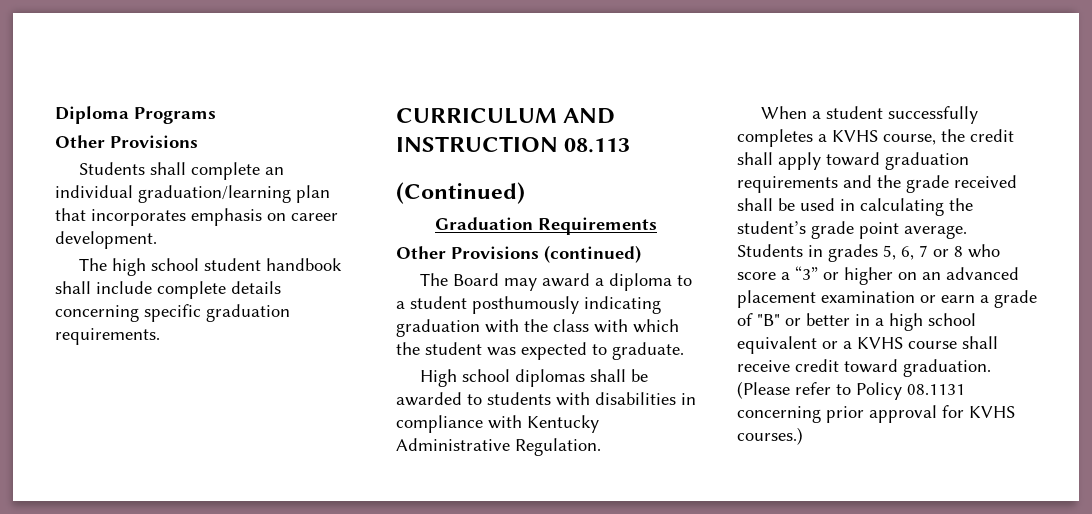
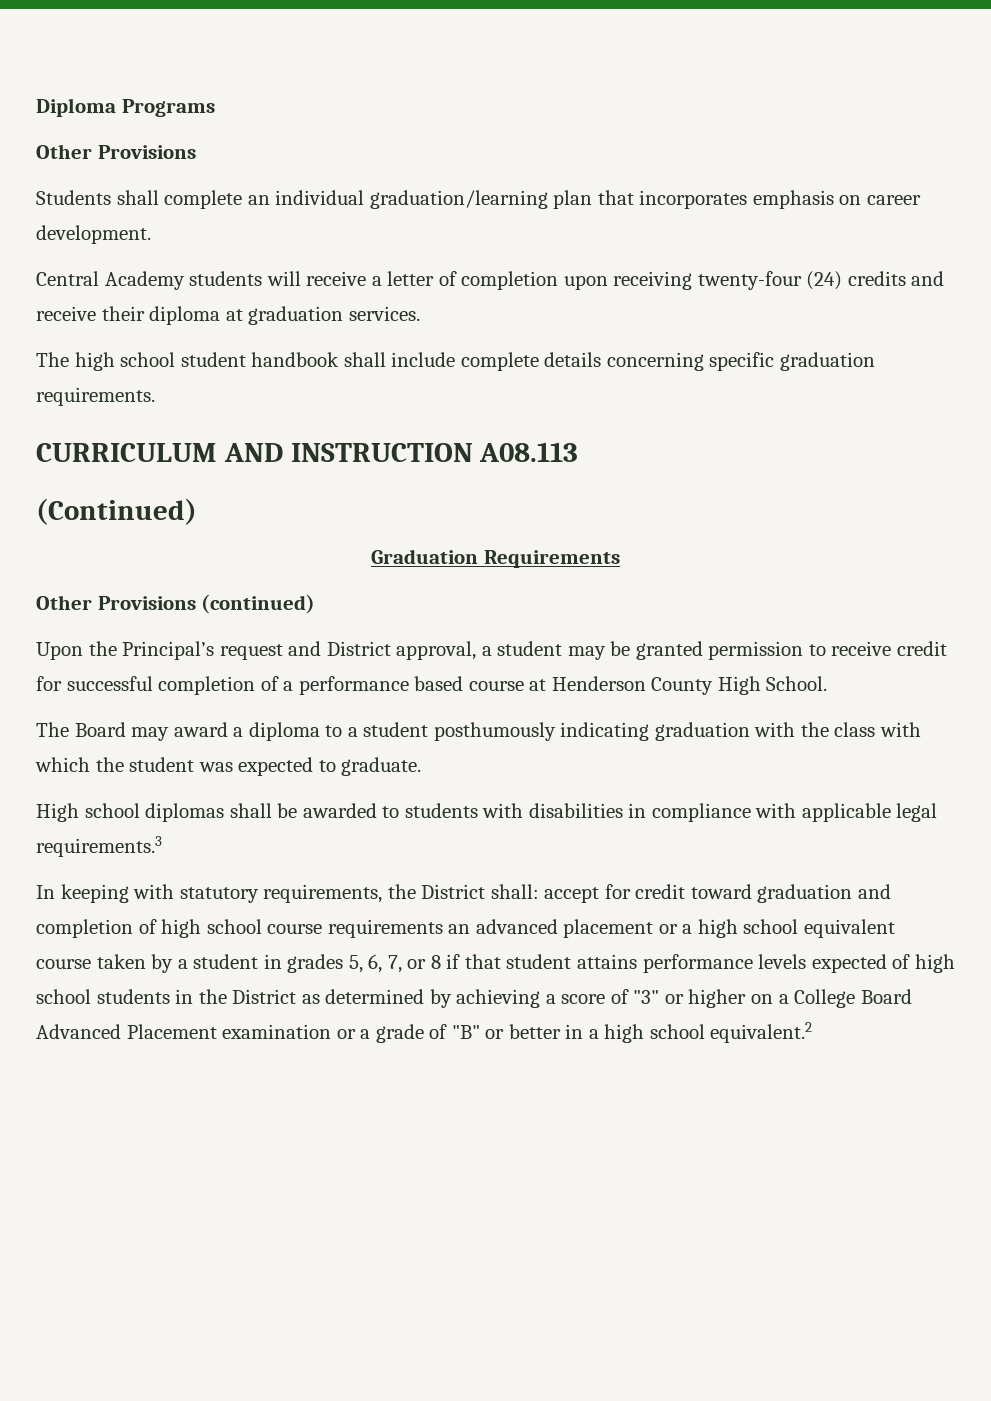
(157, 240) none -> [36,271,945,290] [36,306,420,325] // Central Academy students will receive a letter of completion upon receiving twenty-four (24) credits and receive their diploma at graduation services.
[564,138,631,153] 08.113 -> [479,442,579,462] A08.113
(641, 254) none -> [36,641,948,660] [36,676,828,695] // Upon the Principal’s request and District approval, a student may be granted permission to receive credit for successful completion of a performance based course at Henderson County High School.
[527,415,599,433] [396,438,601,456] [761,106,979,124] [737,129,1014,147] [737,152,969,170] [737,175,1017,193] [737,198,973,216] [737,221,967,239] [737,244,803,257] Kentucky Administrative Regulation. // When a student successfully completes a KVHS course, the credit shall apply toward graduation requirements and the grade received shall be used in calculating the student’s grade point average. Students -> [801,803,938,822] [36,836,162,857] [36,884,891,903] [36,919,895,938] [36,954,259,973] applicable legal requirements.3 // In keeping with statutory requirements, the District shall: accept for credit toward graduation and completion of high school course requirements an advanced placement or a high school equivalent course taken by a student
[919,245,928,257] 7 -> [387,955,402,973] 7,
[968,244,1000,258] [737,266,1019,285] [737,290,816,308] who score a “3” or higher on an advanced placement -> [446,954,955,973] [36,989,912,1008] [36,1024,217,1039] if that student attains performance levels expected of high school students in the District as determined by achieving a score of "3" or higher on a College Board Advanced Placement
[941,295,975,303] earn -> (356, 1034) none
[737,336,998,354] [737,359,991,377] [737,381,965,400] [737,405,1015,423] [737,427,803,445] equivalent or a KVHS course shall receive credit toward graduation. (Please refer to Policy 08.1131 concerning prior approval for KVHS courses.) -> [710,1022,813,1043] equivalent.2

